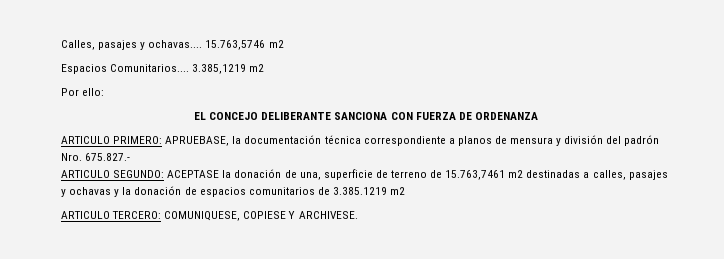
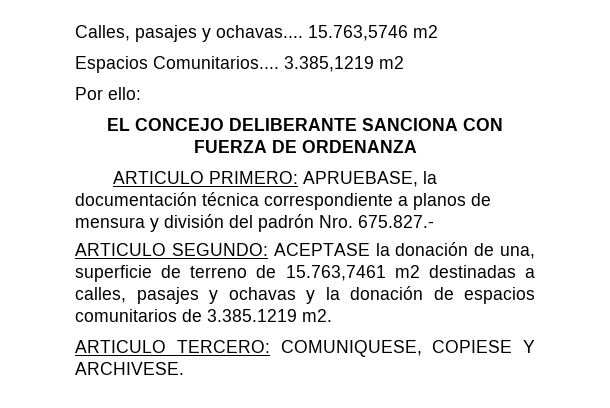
[390,187,406,195] m2 -> [302,309,332,322] m2.

